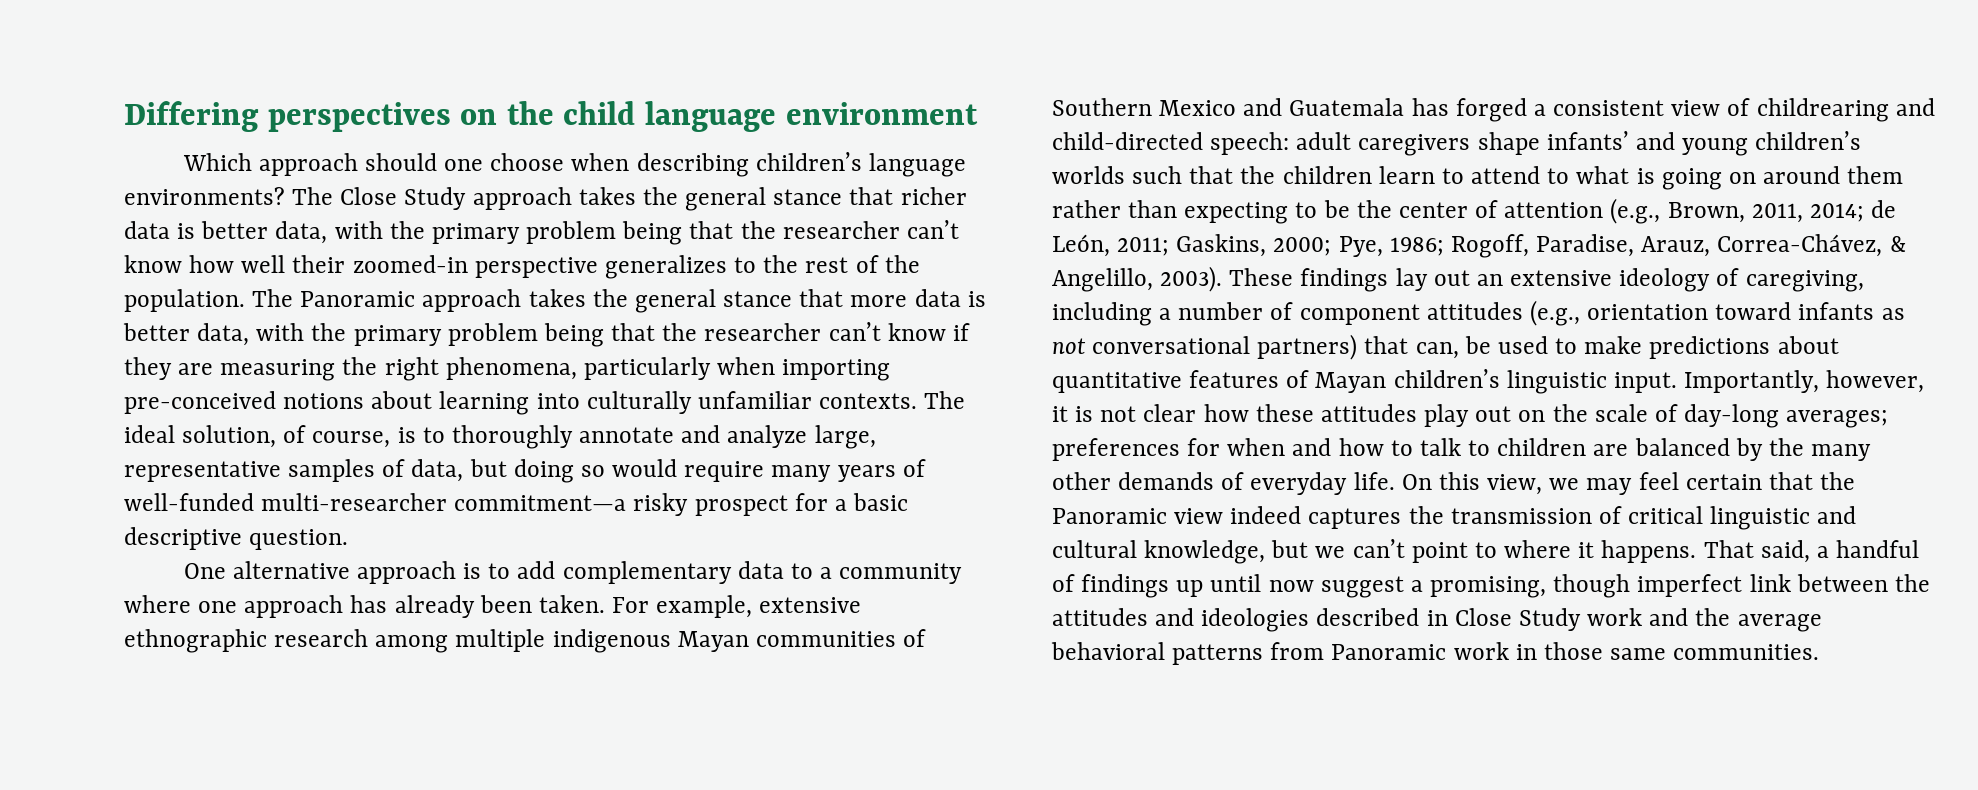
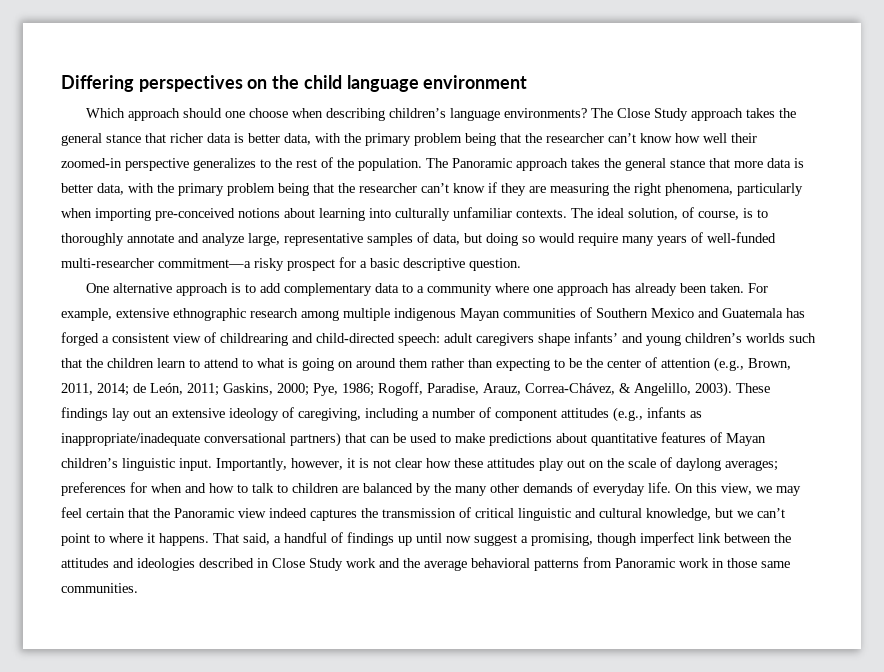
[1587,302,1792,320] orientation toward -> (643, 414) none
[1052,338,1086,354] not -> [61,433,200,446] inappropriate/inadequate
[1415,342,1459,359] can, -> [370,436,390,443] can
[1684,404,1780,428] day-long -> [676,458,721,471] daylong

